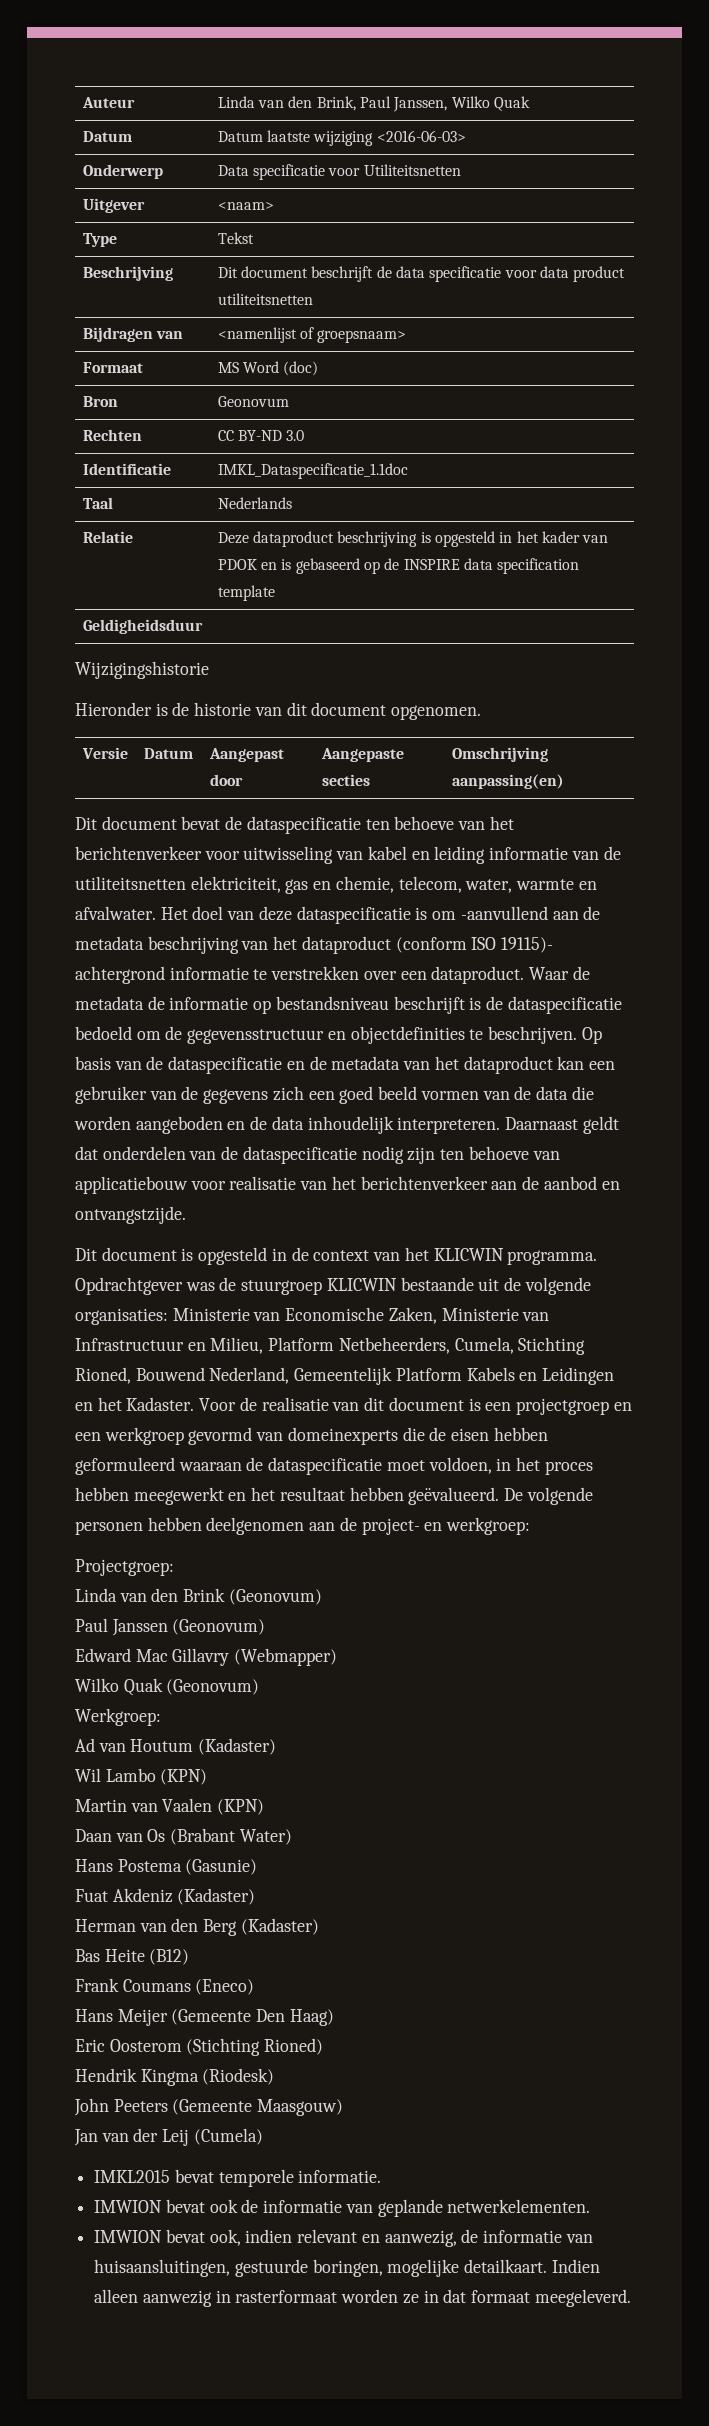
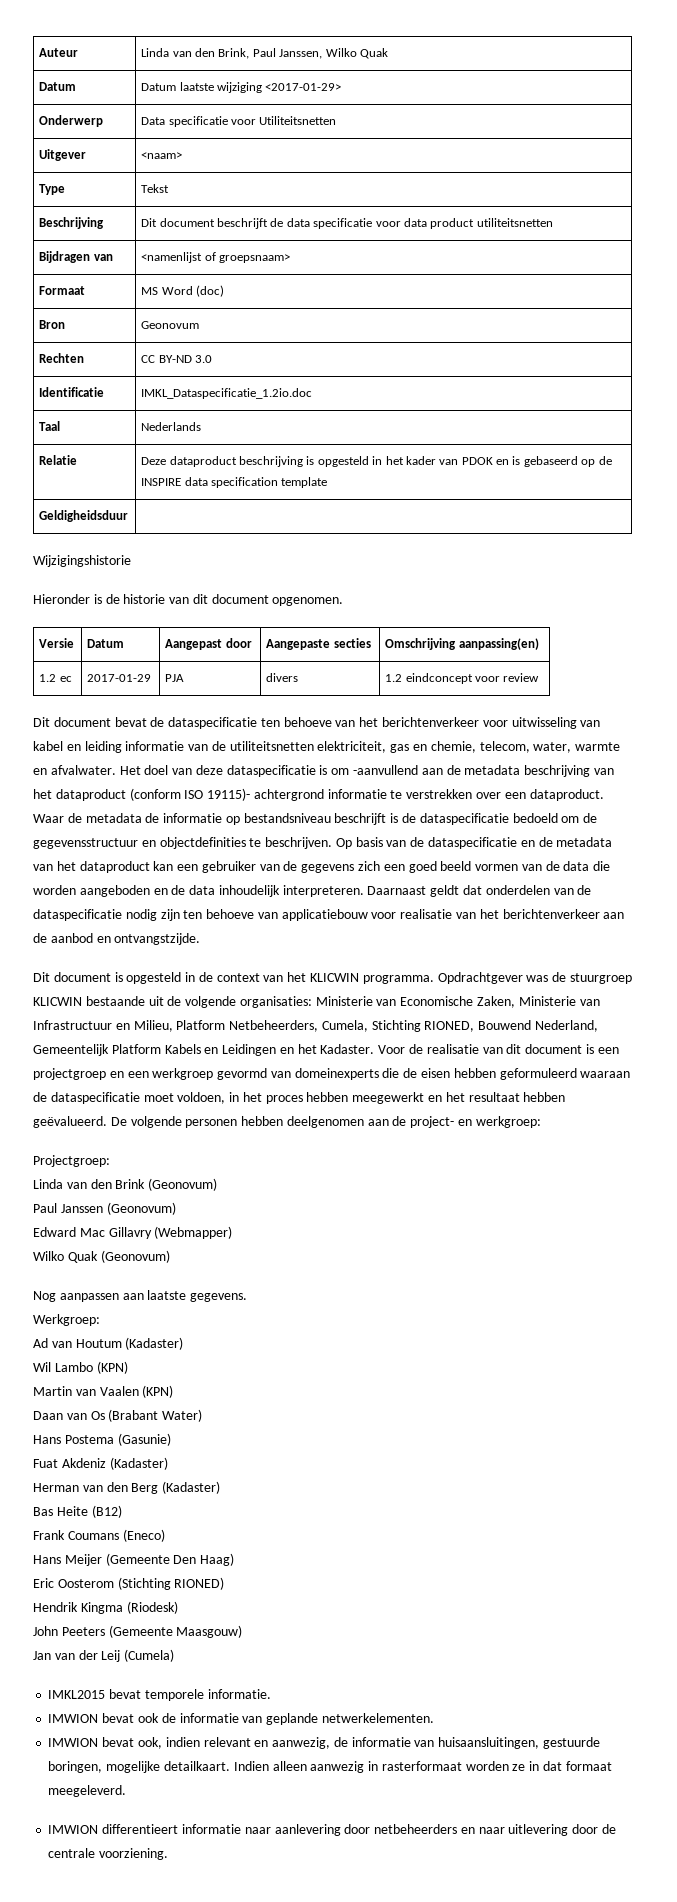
[376,130,466,142] <2016-06-03> -> [265,83,342,91] <2017-01-29>
[217,463,408,479] IMKL_Dataspecificatie_1.1doc -> [141,388,313,399] IMKL_Dataspecificatie_1.2io.doc
(564, 781) none -> [39,674,72,682] [87,674,152,682] [165,674,185,682] [266,673,299,682] [385,673,540,684] // 1.2 ec | 2017-01-29 | PJA | divers | 1.2 eindconcept voor review
[75,1367,131,1384] Rioned, -> [424,1021,475,1032] RIONED,
(260, 1687) none -> [33,1290,248,1302] // Nog aanpassen aan laatste gegevens.
[264,2038,324,2055] Rioned) -> [174,1577,225,1590] RIONED)
(631, 2298) none -> [48,1824,616,1836] [48,1848,169,1860] // IMWION differentieert informatie naar aanlevering door netbeheerders en naar uitlevering door de centrale voorziening.

